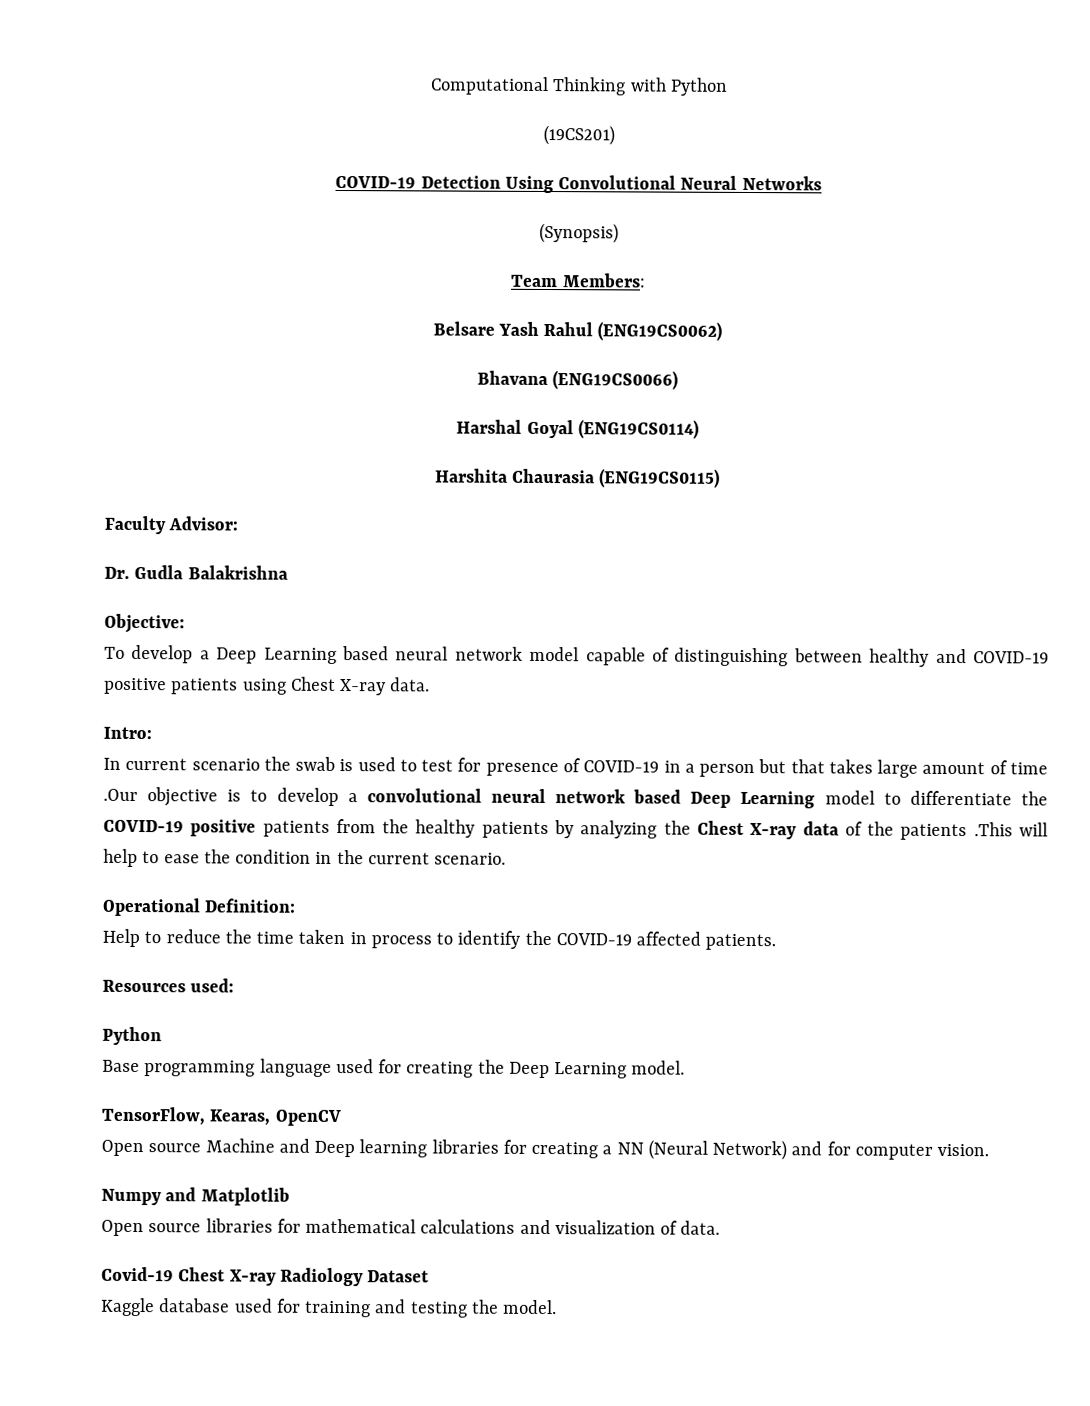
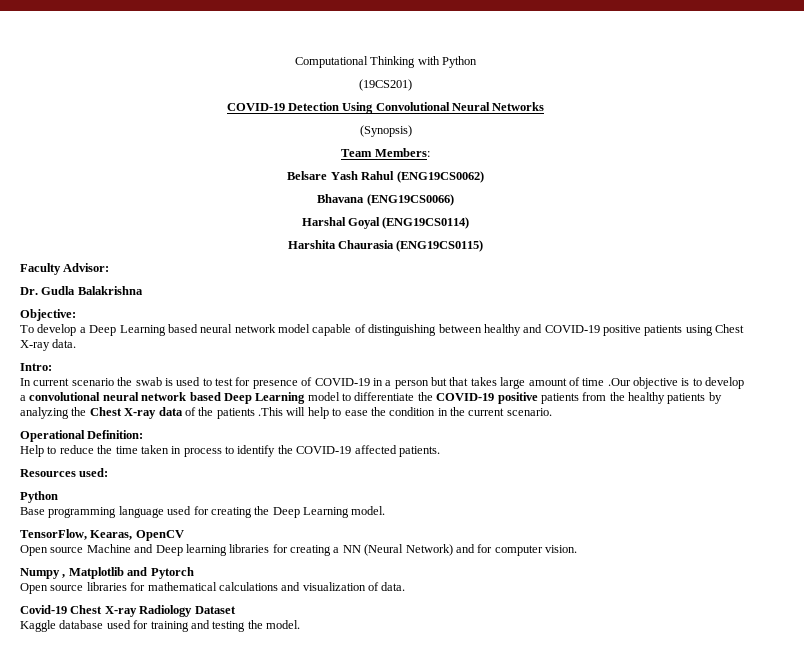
[165,1187,290,1206] and Matplotlib -> [62,567,194,579] , Matplotlib and Pytorch

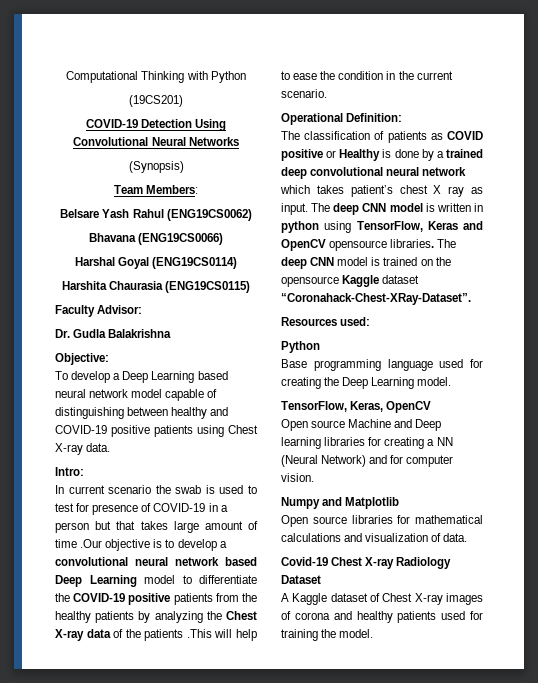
[20,445,440,457] Help to reduce the time taken in process to identify the COVID-19 affected patients. -> [281,131,483,143] [281,149,483,161] [281,167,467,179] [280,185,483,197] [281,203,483,215] [281,221,483,233] [281,239,457,251] [281,257,451,269] [281,275,420,287] [281,293,471,305] The classification of patients as COVID positive or Healthy is done by a trained deep convolutional neural network which takes patient’s chest X ray as input. The deep CNN model is written in python using TensorFlow, Keras and OpenCV opensource libraries. The deep CNN model is trained on the opensource Kaggle dataset “Coronahack-Chest-XRay-Dataset”.
[90,530,133,540] Kearas, -> [350,401,384,412] Keras,
[62,574,66,578] , -> [322,497,343,506] and
[127,567,194,579] and Pytorch -> (400, 503) none
[20,620,104,632] Kaggle database -> [281,593,483,605] [281,611,437,623] A Kaggle dataset of Chest X-ray images of corona and healthy patients
[190,620,246,632] and testing -> (318, 635) none

